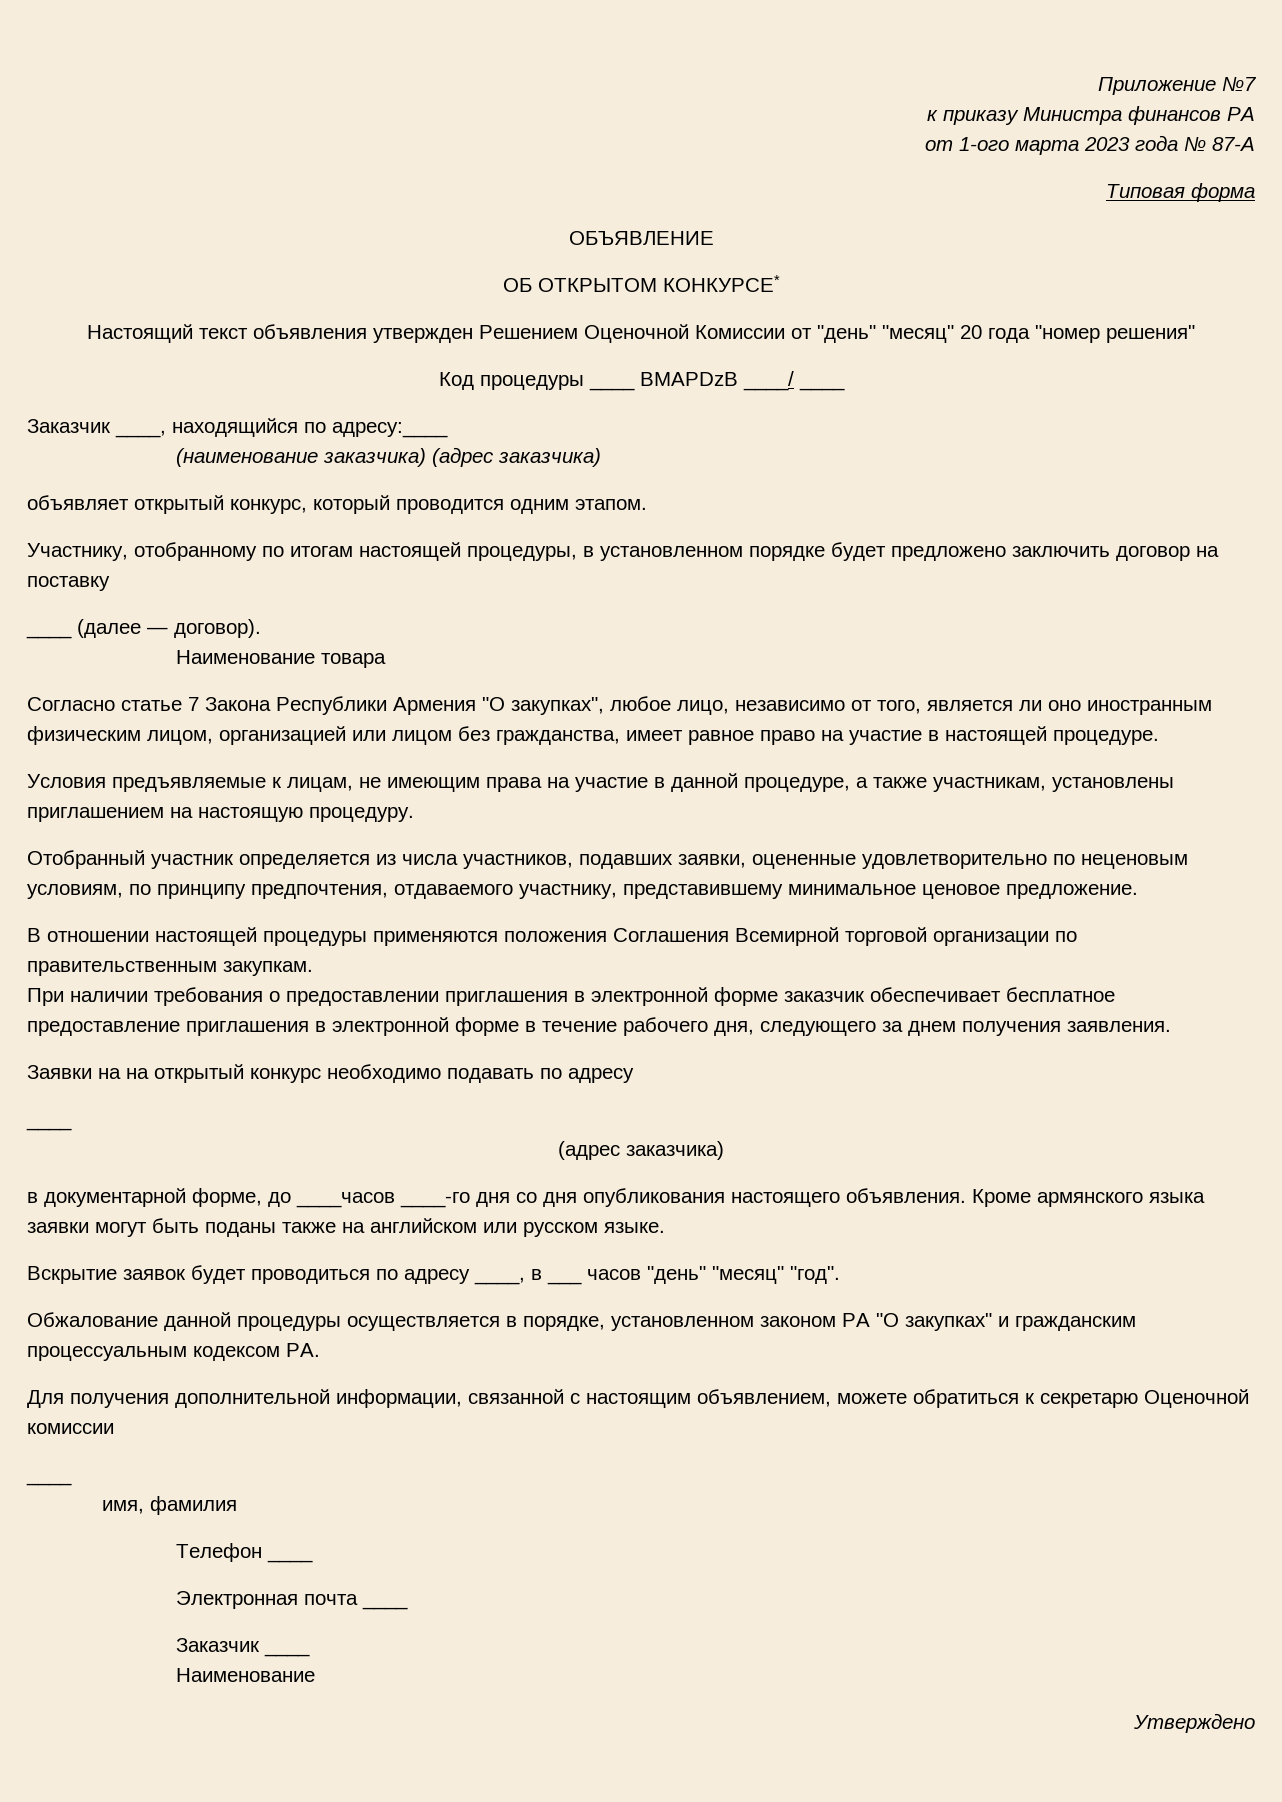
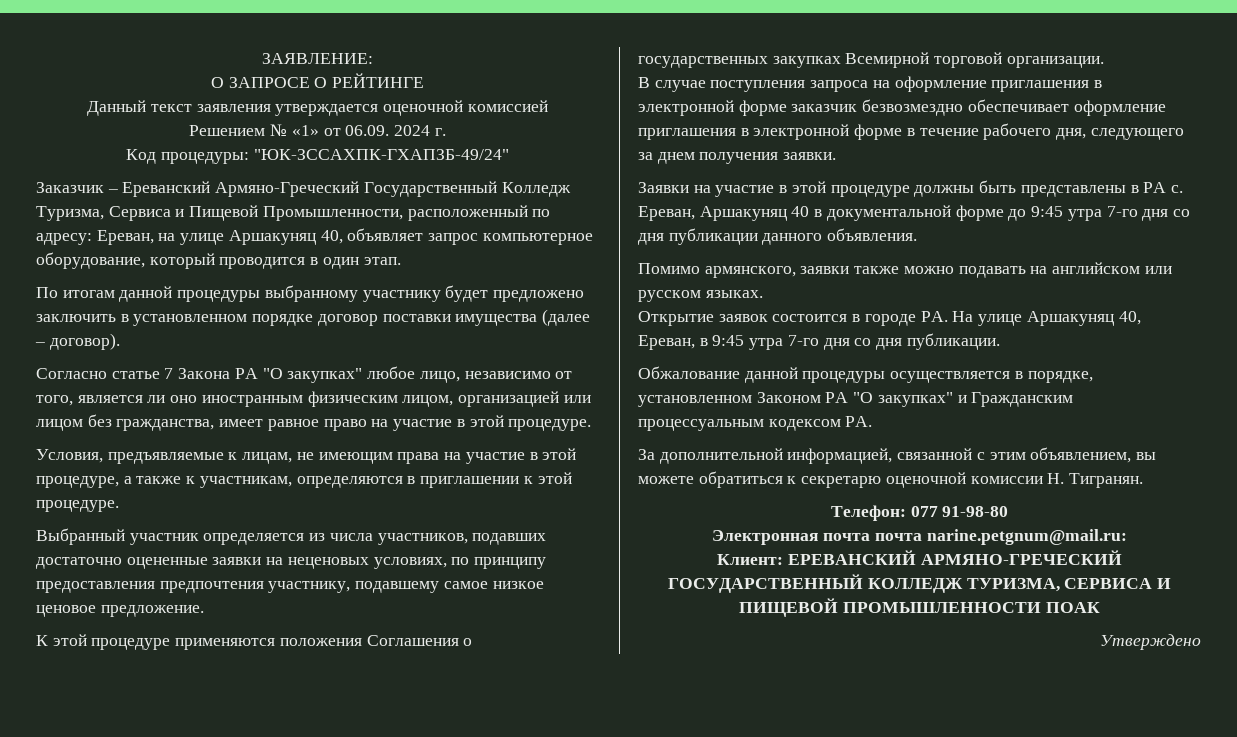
[1098,77,1257,95] [927,106,1255,125] [925,135,1255,155] [1106,183,1255,202] [568,231,714,245] [502,275,780,292] [87,324,1195,343] [438,372,635,391] [639,371,845,391] [27,418,448,438] [176,447,602,467] [27,495,647,514] [27,542,1219,561] [27,576,110,591] [26,619,168,639] Приложение №7 // к приказу Министра финансов РА // от 1-ого марта 2023 года № 87-A // Типовая форма // ОБЪЯВЛЕНИЕ // ОБ ОТКРЫТОМ КОНКУРСЕ* // Настоящий текст объявления утвержден Решением Оценочной Комиссии от "день" "месяц" 20 года "номер решения" // Код процедуры ____ BMAPDzB ____/ ____ // Заказчик ____, находящийся по адресу:____ // (наименование заказчика) (адрес заказчика) // объявляет открытый конкурс, который проводится одним этапом. // Участнику, отобранному по итогам настоящей процедуры, в установленном порядке будет предложено заключить договор на поставку // ____ (далее — -> [262,53,373,64] [210,73,425,88] [87,100,548,116] [189,124,446,136] [126,149,509,164] [36,181,571,197] [36,205,551,221] [36,228,593,245] [36,252,401,269] [36,285,585,302] [36,309,591,326] [35,342,45,346] ЗАЯВЛЕНИЕ: // О ЗАПРОСЕ О РЕЙТИНГЕ // Данный текст заявления утверждается оценочной комиссией // Решением № «1» от 06․09․ 2024 г. // Код процедуры: "ЮК-ЗССАХПК-ГХАПЗБ-49/24" // Заказчик – Ереванский Армяно-Греческий Государственный Колледж Туризма, Сервиса и Пищевой Промышленности, расположенный по адресу: Ереван, на улице Аршакуняц 40, объявляет запрос компьютерное оборудование, который проводится в один этап. // По итогам данной процедуры выбранному участнику будет предложено заключить в установленном порядке договор поставки имущества (далее –
[176,650,387,668] // Наименование товара -> (120, 341) none
[276,696,604,715] Республики Армения "О закупках", -> [234,368,363,383] РА "О закупках"
[945,726,1159,745] [27,774,106,788] настоящей процедуре. // Условия -> [469,415,592,431] [36,449,103,463] этой процедуре. // Условия,
[671,773,738,792] данной -> [542,448,577,460] этой
[933,777,1174,792] [27,807,414,822] [27,850,145,869] участникам, установлены приглашением на настоящую процедуру. // Отобранный -> [186,472,572,488] [36,500,119,512] [36,528,125,545] к участникам, определяются в приглашении к этой процедуре. // Выбранный
[678,854,1188,869] [27,884,1138,899] [27,927,1077,946] [27,961,313,976] [27,987,439,1006] заявки, оцененные удовлетворительно по неценовым условиям, по принципу предпочтения, отдаваемого участнику, представившему минимальное ценовое предложение. // В отношении настоящей процедуры применяются положения Соглашения Всемирной торговой организации по правительственным закупкам. // При наличии требования о предоставлении -> [36,557,547,569] [36,581,544,593] [36,605,204,617] [36,634,473,650] [638,52,1104,68] [638,76,987,92] достаточно оцененные заявки на неценовых условиях, по принципу предоставления предпочтения участнику, подавшему самое низкое ценовое предложение. // К этой процедуре применяются положения Соглашения о государственных закупках Всемирной торговой организации. // В случае поступления запроса на оформление
[870,987,1115,1002] [27,1021,180,1036] обеспечивает бесплатное предоставление -> [862,99,1166,116] безвозмездно обеспечивает оформление
[1067,1021,1171,1032] заявления. -> [783,152,837,160] заявки.
[126,1064,634,1083] [26,1126,72,1131] [558,1141,724,1160] [27,1188,840,1208] на открытый конкурс необходимо подавать по адресу // ____ // (адрес заказчика) // в документарной форме, до ____часов ____-го дня со дня опубликования настоящего -> [715,180,1183,197] [638,205,1190,221] [638,228,823,245] участие в этой процедуре должны быть представлены в РА c. Ереван, Аршакуняц 40 в документальной форме до 9:45 утра 7-го дня со дня публикации данного
[972,1189,1205,1207] [27,1218,665,1237] [27,1265,542,1285] [547,1280,582,1285] [587,1266,840,1284] Кроме армянского языка заявки могут быть поданы также на английском или русском языке. // Вскрытие заявок будет проводиться по адресу ____, в ___ часов "день" "месяц" "год". -> [638,262,1172,278] [638,290,763,302] [638,311,1141,326] [638,333,1000,350] // Помимо армянского, заявки также можно подавать на английском или русском языках. // Открытие заявок состоится в городе РА. На улице Аршакуняц 40, Ереван, в 9:45 утра 7-го дня со дня публикации.
[760,1316,836,1327] законом -> [756,392,821,403] Законом
[1015,1316,1136,1331] гражданским -> [971,392,1074,407] Гражданским
[27,1389,831,1408] Для получения дополнительной информации, связанной с настоящим объявлением, -> [638,447,1157,464] За дополнительной информацией, связанной с этим объявлением, вы
[1144,1389,1249,1408] Оценочной -> [885,472,966,488] оценочной
[26,1481,72,1486] [101,1496,237,1515] [176,1543,314,1563] [176,1591,359,1609] [362,1605,409,1610] [176,1638,261,1652] [264,1652,311,1657] [176,1668,316,1682] // ____ // имя, фамилия // Телефон ____ // Электронная почта ____ // Заказчик ____ // Наименование -> [1047,473,1144,488] [830,505,1009,521] [712,529,1127,545] [717,550,1122,565] [668,574,1171,593] [739,598,1100,617] Н. Тигранян. // Телефон: 077 91-98-80 // Электронная почта почта narine.petgnum@mail.ru: // Клиент: ЕРЕВАНСКИЙ АРМЯНО-ГРЕЧЕСКИЙ ГОСУДАРСТВЕННЫЙ КОЛЛЕДЖ ТУРИЗМА, СЕРВИСА И ПИЩЕВОЙ ПРОМЫШЛЕННОСТИ ПОАК

